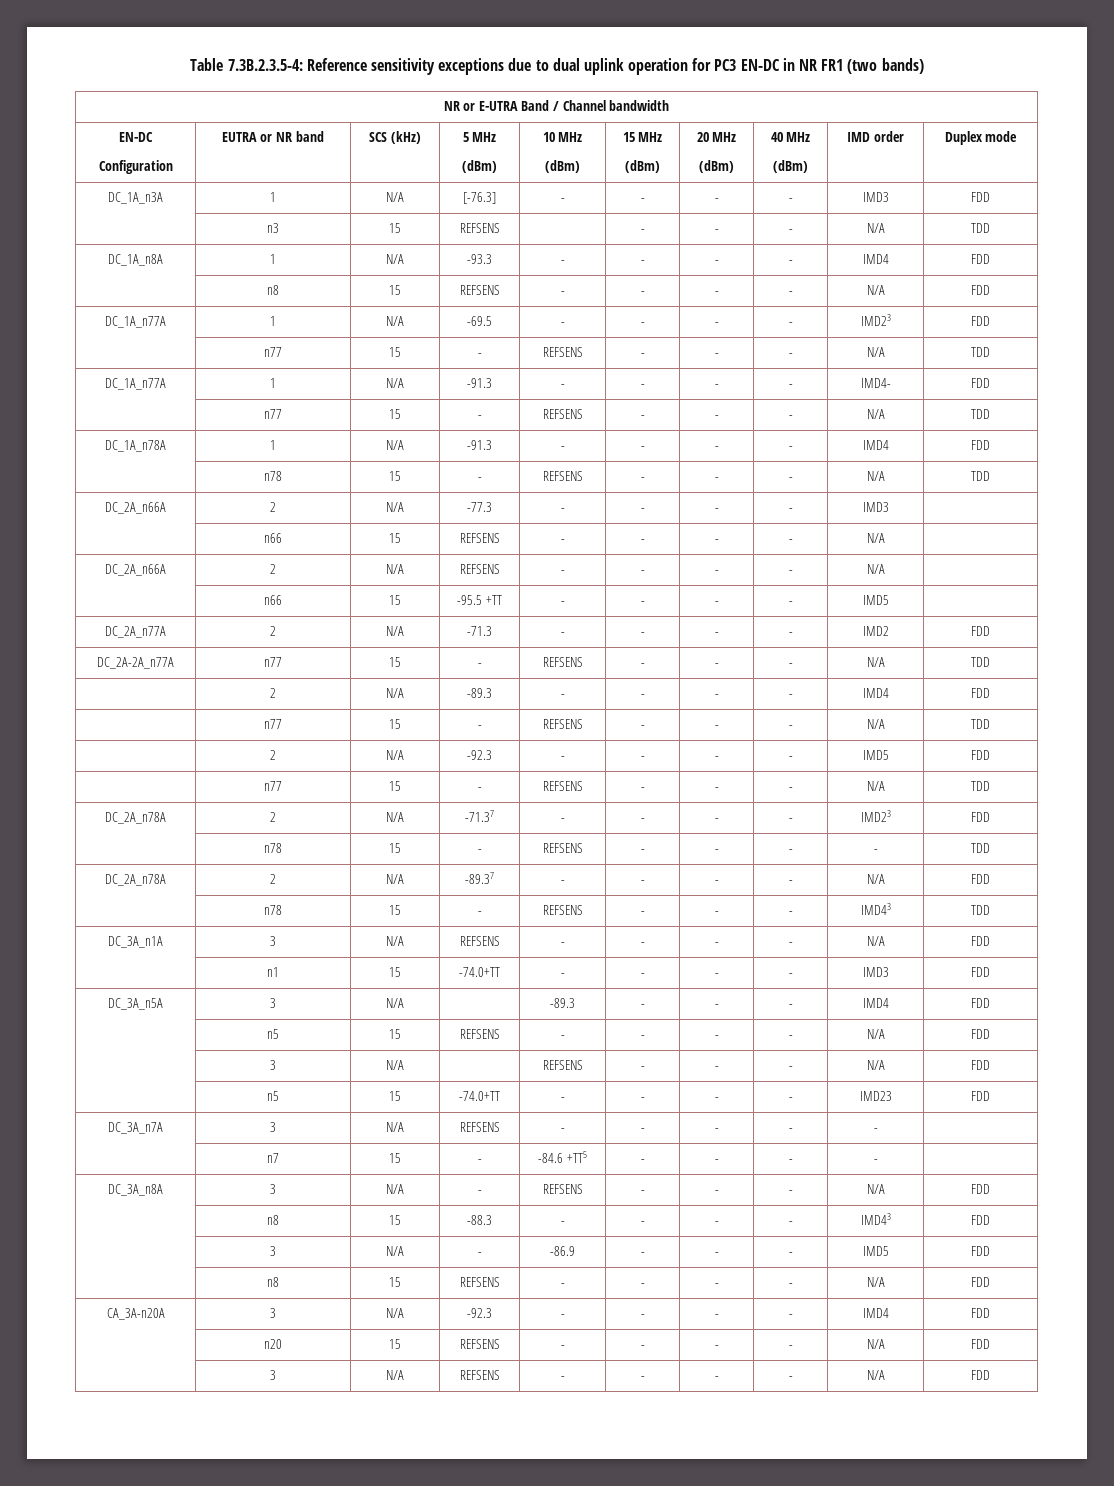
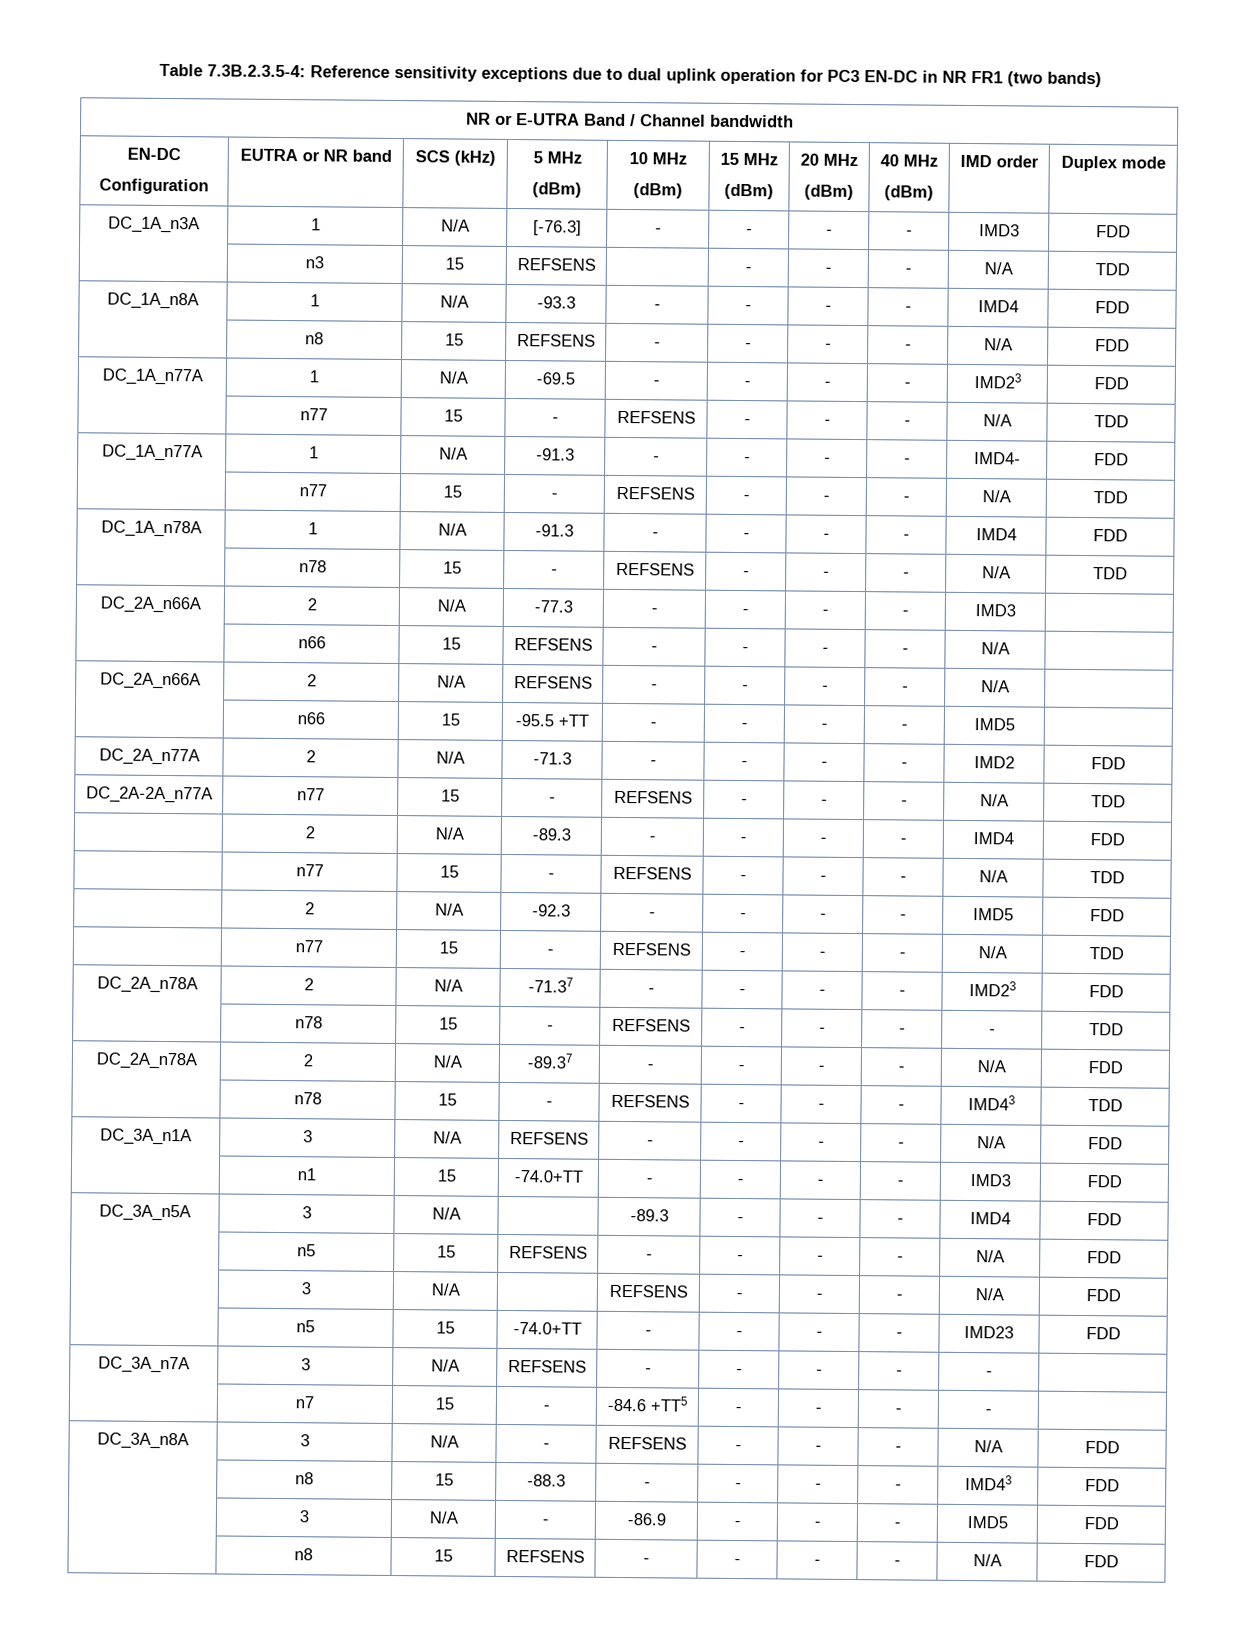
[106,1308,165,1320] [270,1308,276,1318] [386,1308,404,1318] [467,1308,492,1318] [560,1314,565,1318] [640,1314,645,1318] [714,1314,719,1318] [788,1314,793,1318] [862,1308,889,1318] [971,1308,990,1318] [264,1339,282,1349] [389,1339,401,1349] [459,1339,500,1349] [560,1345,565,1349] [640,1345,645,1349] [714,1345,719,1349] [788,1345,793,1349] [866,1339,885,1349] [971,1339,990,1349] [270,1370,276,1380] [386,1370,404,1380] [459,1370,500,1380] [560,1376,565,1380] [640,1376,645,1380] [714,1376,719,1380] [788,1376,793,1380] [866,1370,885,1380] [971,1370,990,1380] // CA_3A-n20A | 3 | N/A | -92.3 | - | - | - | - | IMD4 | FDD // | n20 | 15 | REFSENS | - | - | - | - | N/A | FDD // | 3 | N/A | REFSENS | - | - | - | - | N/A | FDD -> (1119, 1561) none

